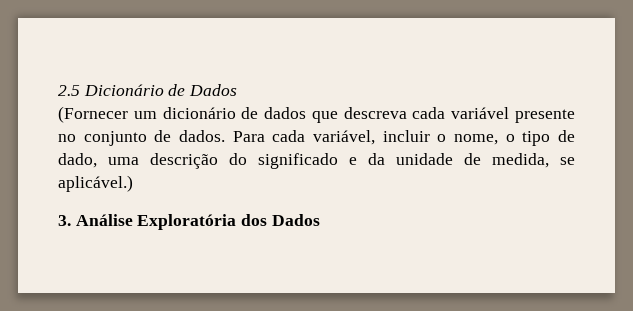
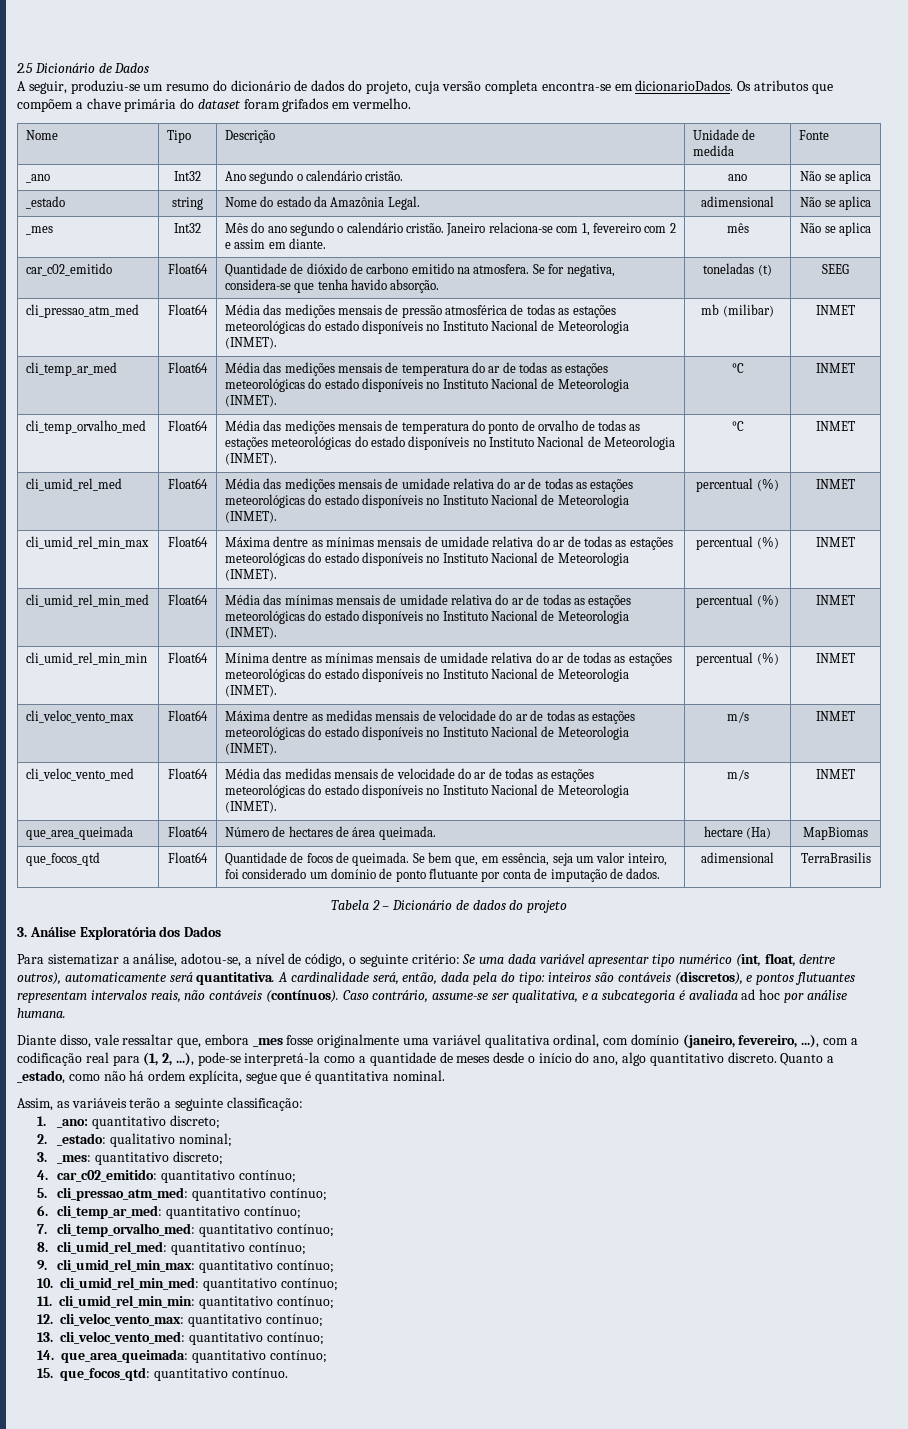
[58,106,575,123] [58,130,576,146] [58,153,575,169] [58,175,133,192] (Fornecer um dicionário de dados que descreva cada variável presente no conjunto de dados. Para cada variável, incluir o nome, o tipo de dado, uma descrição do significado e da unidade de medida, se aplicável.) -> [17,80,833,94] [17,98,412,112] [25,130,58,140] [166,130,191,143] [224,130,275,143] [692,129,756,140] [692,145,734,156] [798,130,829,140] [25,174,50,183] [174,171,201,181] [224,170,404,184] [728,174,747,181] [800,170,871,184] [25,196,65,209] [172,197,203,210] [224,196,420,210] [701,196,774,207] [800,196,871,210] [25,226,53,235] [174,223,201,233] [224,222,676,236] [224,238,326,249] [726,223,749,233] [800,222,871,236] [25,263,112,276] [168,263,208,274] [224,263,615,277] [224,279,440,293] [703,263,772,276] [822,264,849,274] [25,304,139,318] [168,304,208,315] [224,304,616,318] [224,320,629,334] [224,337,277,349] [701,304,774,317] [816,305,855,315] [25,362,117,376] [168,362,208,373] [224,362,608,376] [224,378,629,392] [224,395,277,407] [731,363,744,373] [816,363,855,373] [25,420,146,434] [168,420,208,431] [224,420,641,434] [224,436,676,450] [224,453,277,465] [731,421,744,431] [816,421,855,431] [25,478,122,491] [168,478,208,489] [224,478,634,492] [224,494,629,508] [224,511,277,523] [696,478,779,492] [816,479,855,489] [25,536,149,549] [168,536,208,547] [224,536,673,550] [224,552,629,566] [224,569,277,581] [696,536,779,550] [816,537,855,547] [25,594,149,607] [168,594,208,605] [224,594,632,608] [224,610,629,624] [224,627,277,639] [696,594,779,608] [816,595,855,605] [25,652,147,665] [168,652,208,663] [224,652,672,666] [224,668,629,682] [224,685,277,697] [696,652,779,666] [816,653,855,663] [25,710,134,723] [168,710,208,721] [224,710,636,724] [224,726,629,740] [224,743,277,755] [726,711,749,723] [816,711,855,721] [25,768,134,781] [168,768,208,779] [224,768,594,782] [224,784,629,798] [224,801,277,813] [726,769,749,781] [816,769,855,779] [25,826,133,840] [168,826,208,837] [224,826,436,840] [703,826,772,839] [803,827,868,840] [25,852,100,866] [168,852,208,863] [224,852,667,866] [224,868,661,882] [701,852,774,863] [800,852,871,863] [330,900,568,913] A seguir, produziu-se um resumo do dicionário de dados do projeto, cuja versão completa encontra-se em dicionarioDados. Os atributos que compõem a chave primária do dataset foram grifados em vermelho. // Nome | Tipo | Descrição | Unidade de medida | Fonte // _ano | Int32 | Ano segundo o calendário cristão. | ano | Não se aplica // _estado | string | Nome do estado da Amazônia Legal. | adimensional | Não se aplica // _mes | Int32 | Mês do ano segundo o calendário cristão. Janeiro relaciona-se com 1, fevereiro com 2 e assim em diante. | mês | Não se aplica // car_c02_emitido | Float64 | Quantidade de dióxido de carbono emitido na atmosfera. Se for negativa, considera-se que tenha havido absorção. | toneladas (t) | SEEG // cli_pressao_atm_med | Float64 | Média das medições mensais de pressão atmosférica de todas as estações meteorológicas do estado disponíveis no Instituto Nacional de Meteorologia (INMET). | mb (milibar) | INMET // cli_temp_ar_med | Float64 | Média das medições mensais de temperatura do ar de todas as estações meteorológicas do estado disponíveis no Instituto Nacional de Meteorologia (INMET). | °C | INMET // cli_temp_orvalho_med | Float64 | Média das medições mensais de temperatura do ponto de orvalho de todas as estações meteorológicas do estado disponíveis no Instituto Nacional de Meteorologia (INMET). | °C | INMET // cli_umid_rel_med | Float64 | Média das medições mensais de umidade relativa do ar de todas as estações meteorológicas do estado disponíveis no Instituto Nacional de Meteorologia (INMET). | percentual (%) | INMET // cli_umid_rel_min_max | Float64 | Máxima dentre as mínimas mensais de umidade relativa do ar de todas as estações meteorológicas do estado disponíveis no Instituto Nacional de Meteorologia (INMET). | percentual (%) | INMET // cli_umid_rel_min_med | Float64 | Média das mínimas mensais de umidade relativa do ar de todas as estações meteorológicas do estado disponíveis no Instituto Nacional de Meteorologia (INMET). | percentual (%) | INMET // cli_umid_rel_min_min | Float64 | Mínima dentre as mínimas mensais de umidade relativa do ar de todas as estações meteorológicas do estado disponíveis no Instituto Nacional de Meteorologia (INMET). | percentual (%) | INMET // cli_veloc_vento_max | Float64 | Máxima dentre as medidas mensais de velocidade do ar de todas as estações meteorológicas do estado disponíveis no Instituto Nacional de Meteorologia (INMET). | m/s | INMET // cli_veloc_vento_med | Float64 | Média das medidas mensais de velocidade do ar de todas as estações meteorológicas do estado disponíveis no Instituto Nacional de Meteorologia (INMET). | m/s | INMET // que_area_queimada | Float64 | Número de hectares de área queimada. | hectare (Ha) | MapBiomas // que_focos_qtd | Float64 | Quantidade de focos de queimada. Se bem que, em essência, seja um valor inteiro, foi considerado um domínio de ponto flutuante por conta de imputação de dados. | adimensional | TerraBrasilis // Tabela 2 – Dicionário de dados do projeto
(320, 220) none -> [17,953,836,967] [17,971,856,985] [17,989,847,1003] [17,1008,66,1018] [17,1034,858,1048] [17,1052,835,1066] [17,1070,445,1084] [17,1097,303,1111] [37,1115,220,1129] [37,1133,232,1147] [37,1151,223,1165] [37,1169,296,1183] [37,1187,327,1201] [37,1205,301,1219] [37,1223,334,1237] [37,1241,306,1255] [37,1259,334,1273] [37,1277,338,1291] [37,1295,334,1309] [37,1313,323,1327] [37,1331,324,1345] [37,1349,327,1363] [37,1367,288,1381] // Para sistematizar a análise, adotou-se, a nível de código, o seguinte critério: Se uma dada variável apresentar tipo numérico (int, float, dentre outros), automaticamente será quantitativa. A cardinalidade será, então, dada pela do tipo: inteiros são contáveis (discretos), e pontos flutuantes representam intervalos reais, não contáveis (contínuos). Caso contrário, assume-se ser qualitativa, e a subcategoria é avaliada ad hoc por análise humana. // Diante disso, vale ressaltar que, embora _mes fosse originalmente uma variável qualitativa ordinal, com domínio (janeiro, fevereiro, ...), com a codificação real para (1, 2, ...), pode-se interpretá-la como a quantidade de meses desde o início do ano, algo quantitativo discreto. Quanto a _estado, como não há ordem explícita, segue que é quantitativa nominal. // Assim, as variáveis terão a seguinte classificação: // 1. _ano: quantitativo discreto; // 2. _estado: qualitativo nominal; // 3. _mes: quantitativo discreto; // 4. car_c02_emitido: quantitativo contínuo; // 5. cli_pressao_atm_med: quantitativo contínuo; // 6. cli_temp_ar_med: quantitativo contínuo; // 7. cli_temp_orvalho_med: quantitativo contínuo; // 8. cli_umid_rel_med: quantitativo contínuo; // 9. cli_umid_rel_min_max: quantitativo contínuo; // 10. cli_umid_rel_min_med: quantitativo contínuo; // 11. cli_umid_rel_min_min: quantitativo contínuo; // 12. cli_veloc_vento_max: quantitativo contínuo; // 13. cli_veloc_vento_med: quantitativo contínuo; // 14. que_area_queimada: quantitativo contínuo; // 15. que_focos_qtd: quantitativo contínuo.

